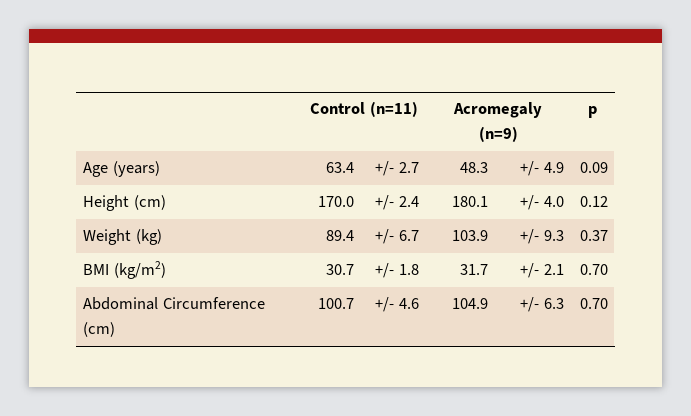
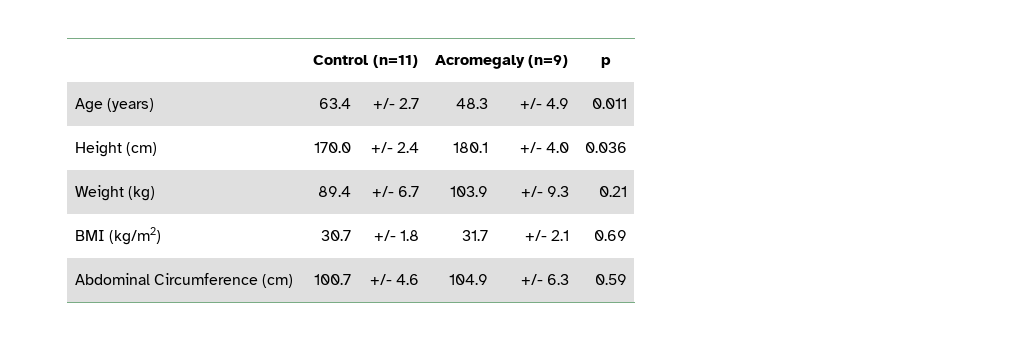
[579,162,608,173] 0.09 -> [592,98,628,109] 0.011
[579,196,608,207] 0.12 -> [585,142,628,153] 0.036
[579,230,608,241] 0.37 -> [599,186,628,197] 0.21
[579,264,608,275] 0.70 -> [594,230,628,241] 0.69
[579,298,608,309] 0.70 -> [595,274,628,285] 0.59

